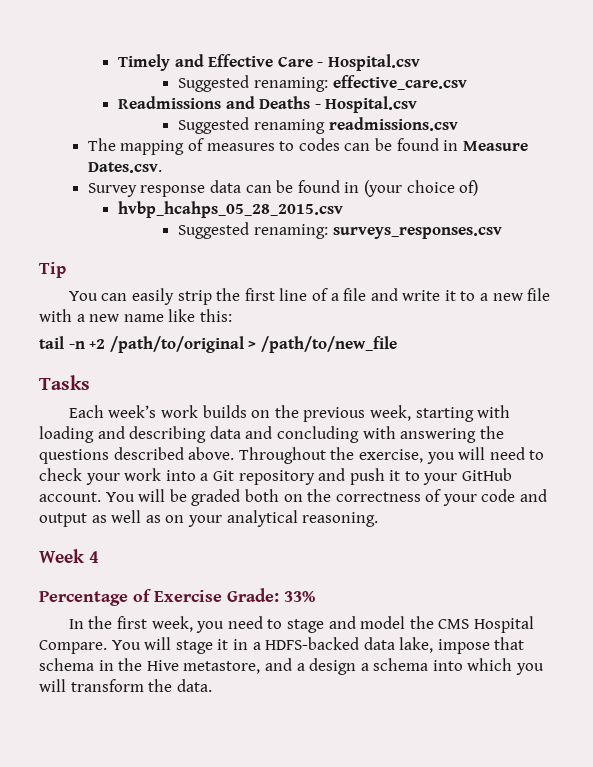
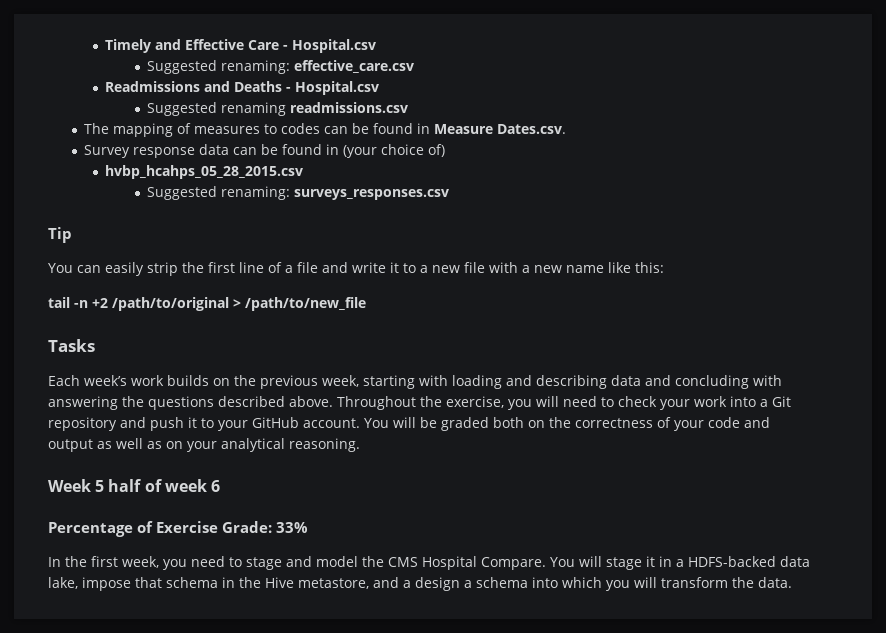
[89,551,99,563] 4 -> [95,479,220,492] 5 half of week 6

